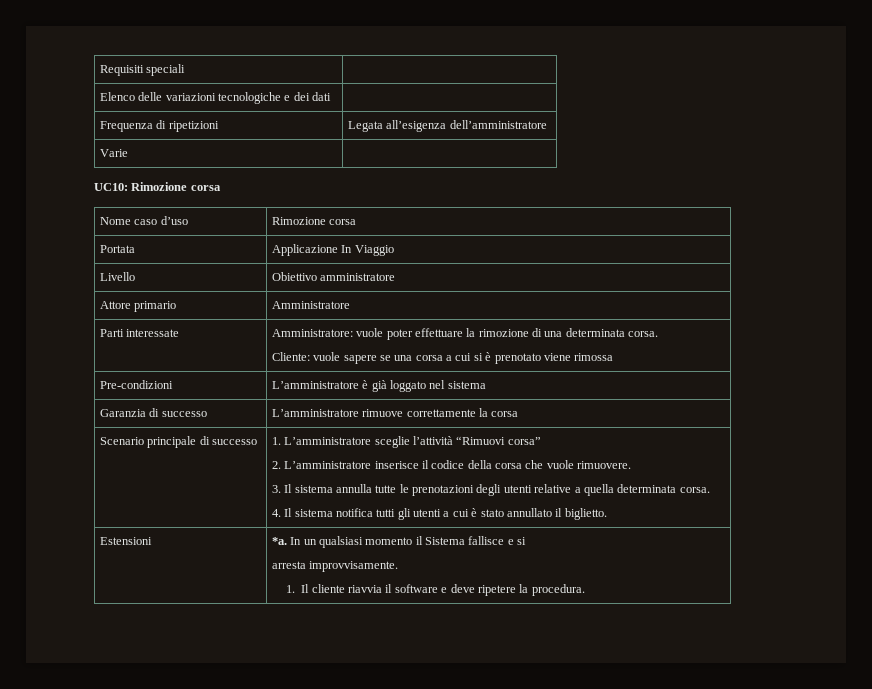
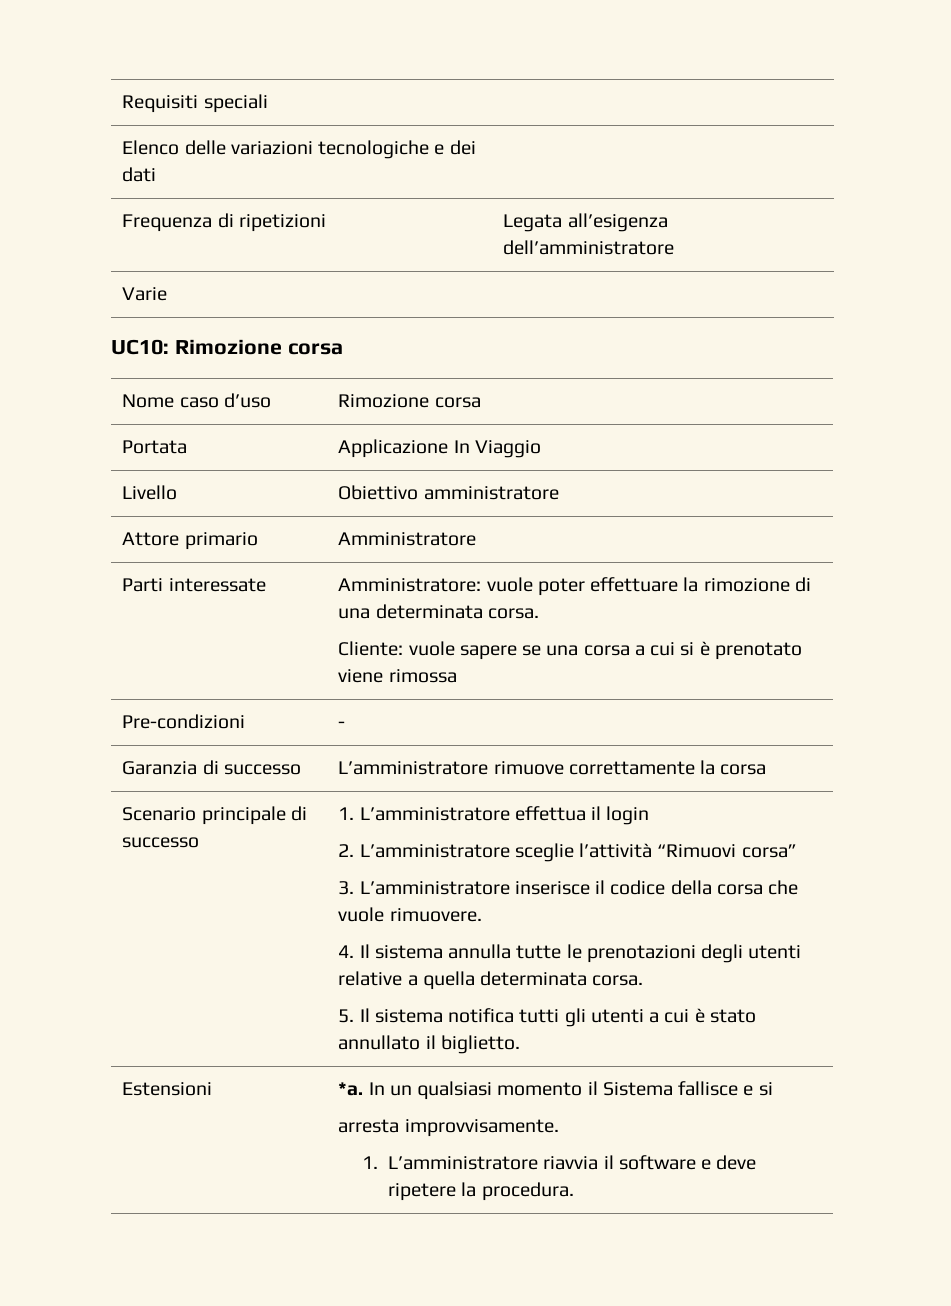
[271,380,486,392] L’amministratore è già loggato nel sistema -> [338,721,346,728] -
(372, 441) none -> [514,806,650,825] [338,844,510,858] effettua il login // 2. L’amministratore
[271,461,281,469] 2. -> [338,881,355,895] 3.
[271,485,281,493] 3. -> [338,945,355,958] 4.
[271,509,281,517] 4. -> [338,1009,355,1023] 5.
[301,584,345,593] Il cliente -> [388,1156,539,1170] L’amministratore

